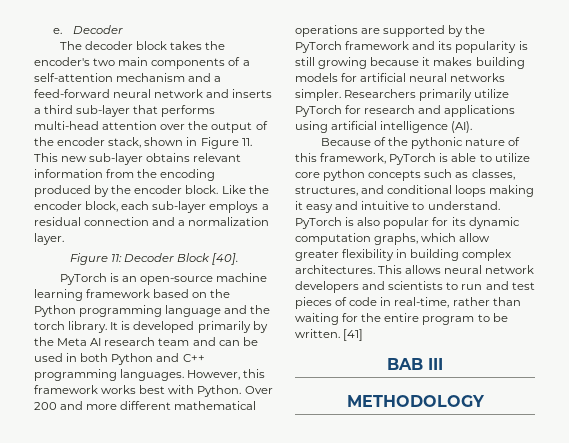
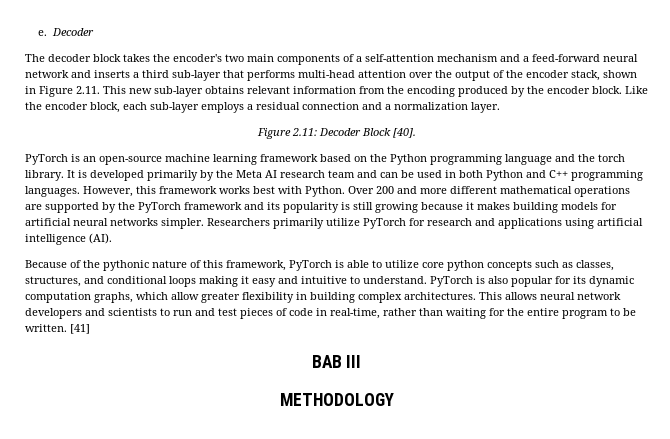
[241,138,252,146] 11. -> [76,86,100,94] 2.11.
[110,254,122,262] 11: -> [291,128,317,136] 2.11:

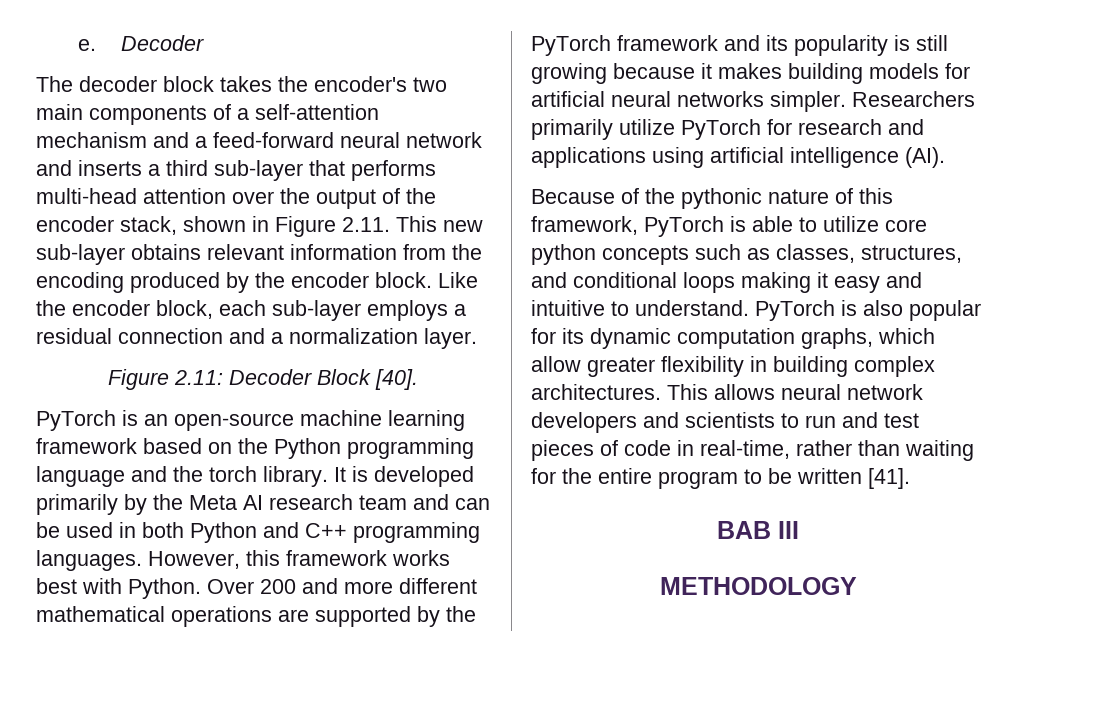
[25,324,90,334] written. [41] -> [797,468,910,489] written [41].

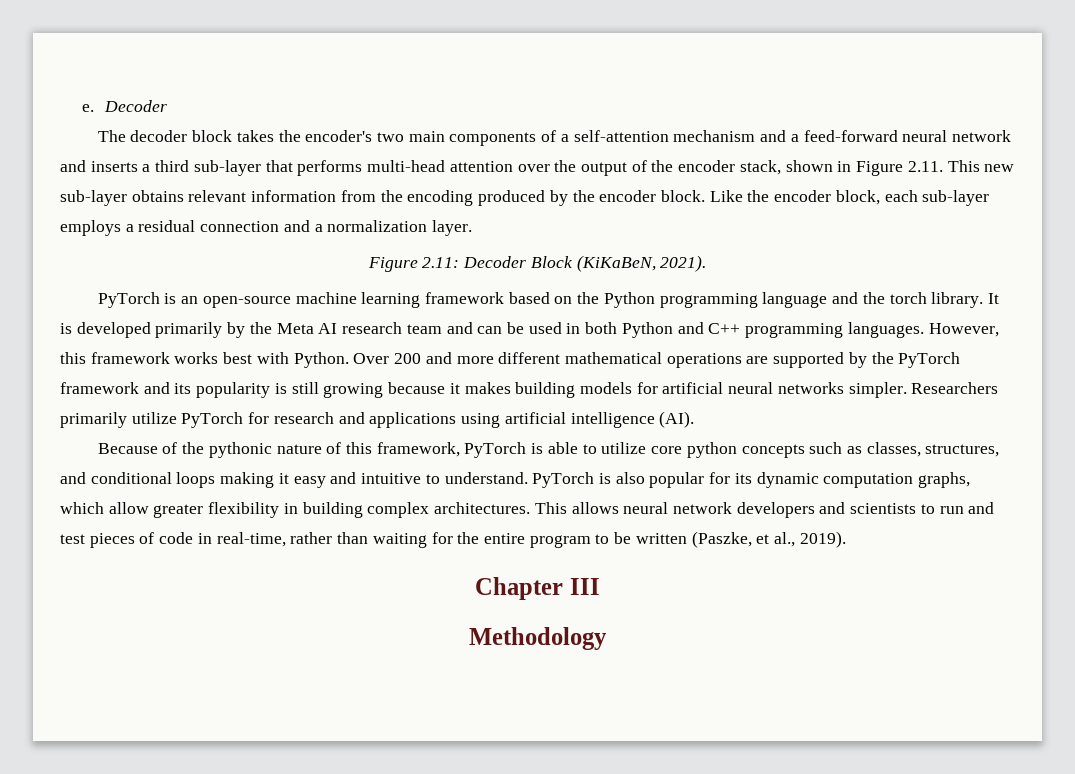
[375,369,418,390] [40]. -> [576,255,707,272] (KiKaBeN, 2021).
[868,468,910,489] [717,521,771,539] [41]. // BAB -> [691,531,846,548] [475,577,564,600] (Paszke, et al., 2019). // Chapter
[659,577,857,595] METHODOLOGY -> [469,627,607,650] Methodology

